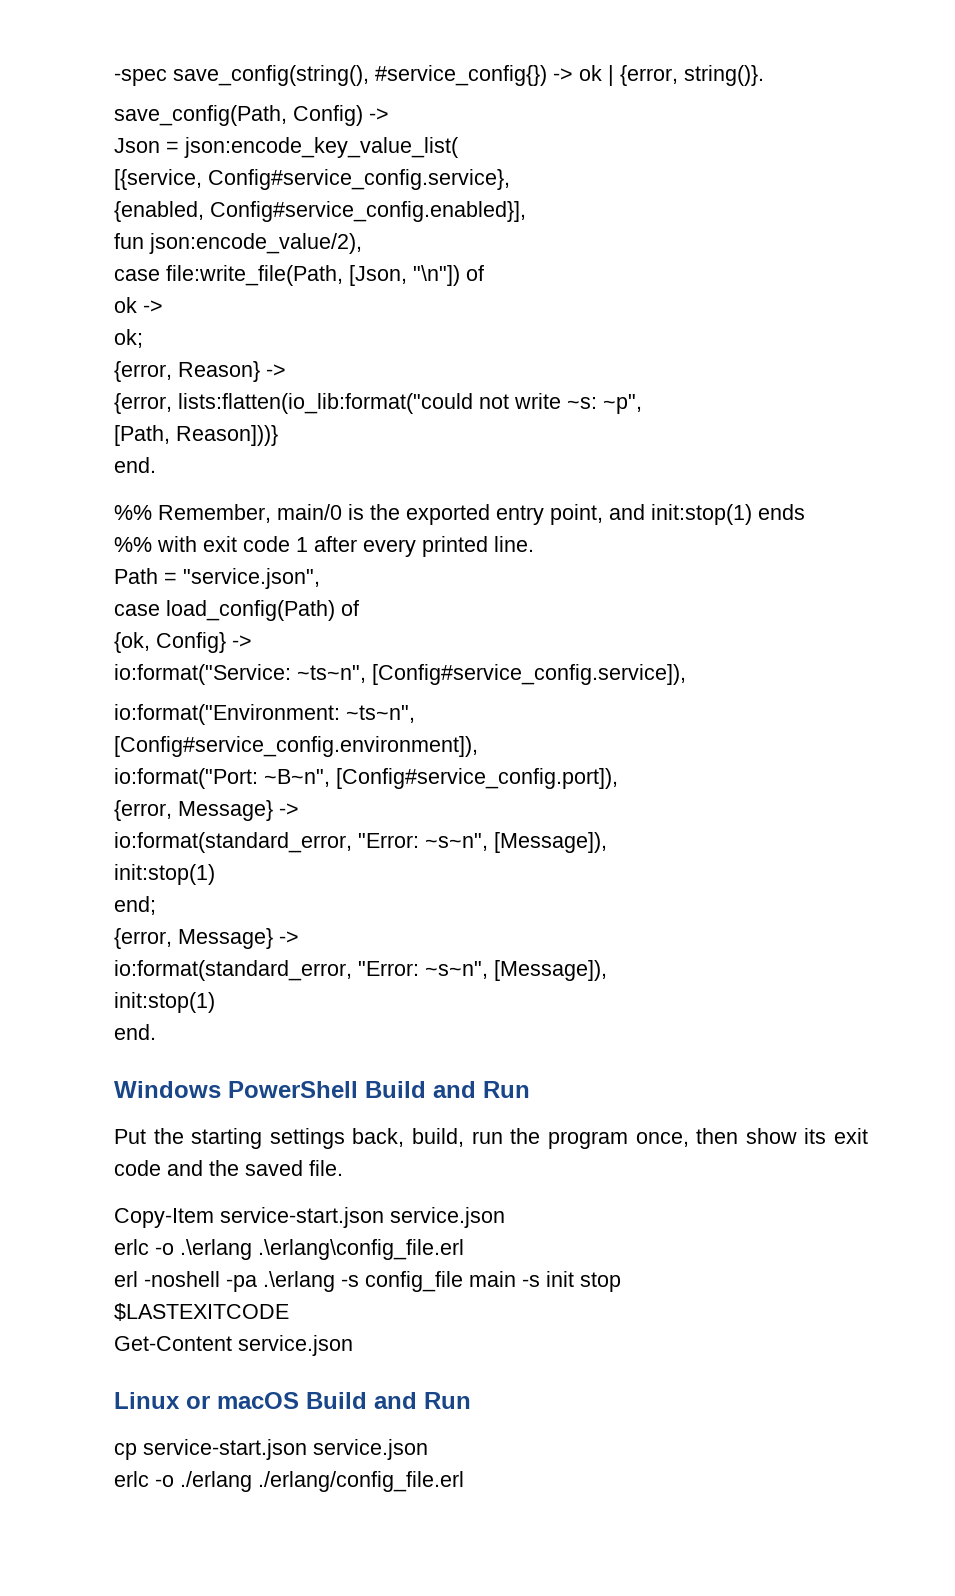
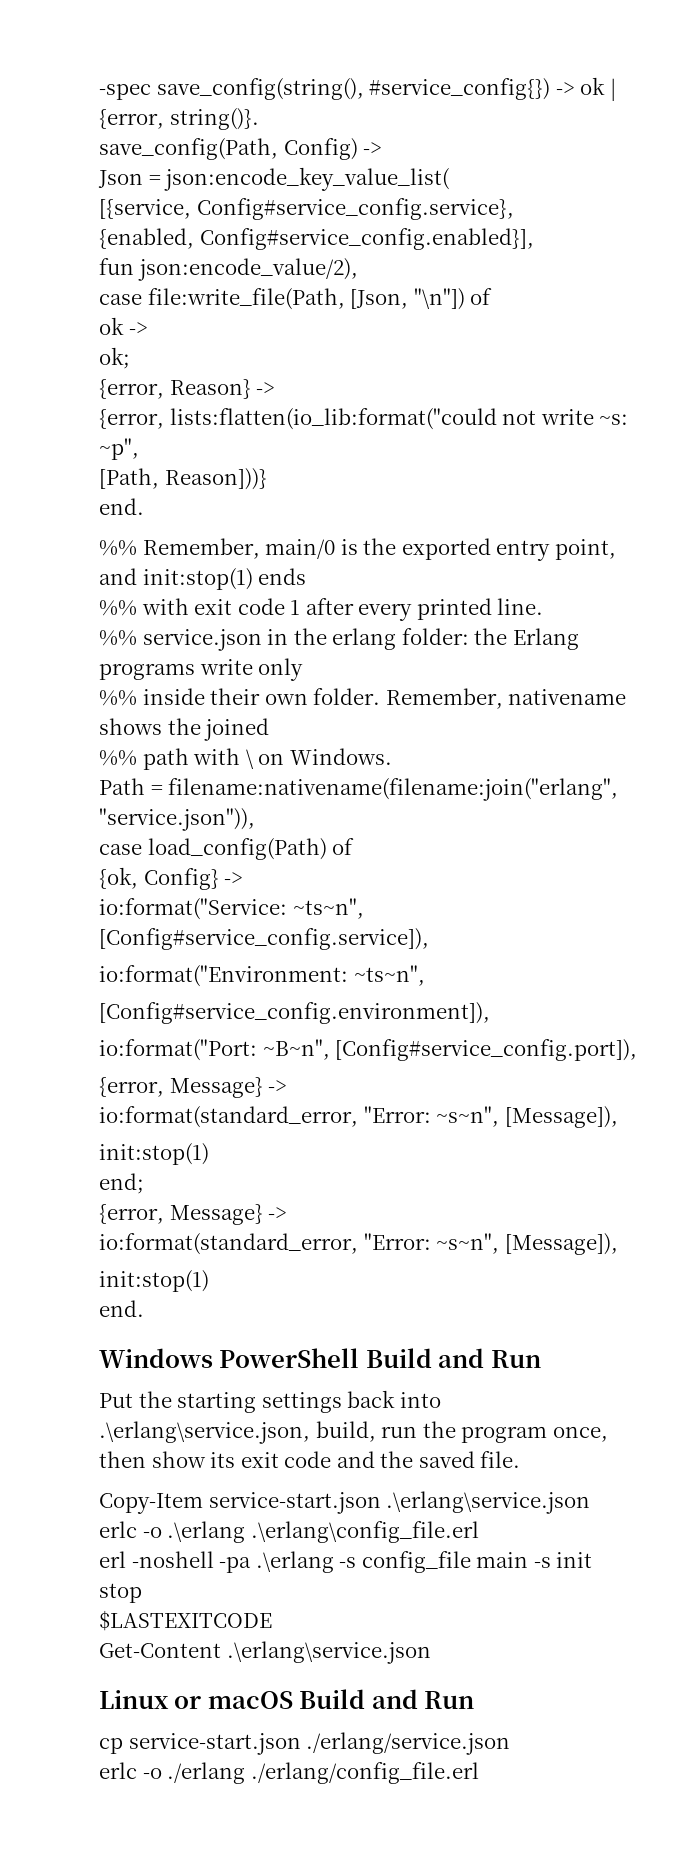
(534, 544) none -> [99,628,579,651] [99,658,304,681] [99,688,627,709] [99,718,270,741] [99,748,392,770] // %% service.json in the erlang folder: the Erlang programs write only // %% inside their own folder. Remember, nativename shows the joined // %% path with \ on Windows.
[183,568,320,589] "service.json", -> [168,778,619,801] [99,808,255,831] filename:nativename(filename:join("erlang", "service.json")),
[352,1128,405,1147] back, -> [347,1390,441,1408] [99,1421,310,1444] back into .\erlang\service.json,
[390,1207,505,1228] service.json -> [386,1491,591,1514] .\erlang\service.json
[238,1335,353,1356] service.json -> [226,1641,431,1664] .\erlang\service.json
[313,1439,428,1460] service.json -> [306,1732,511,1755] ./erlang/service.json

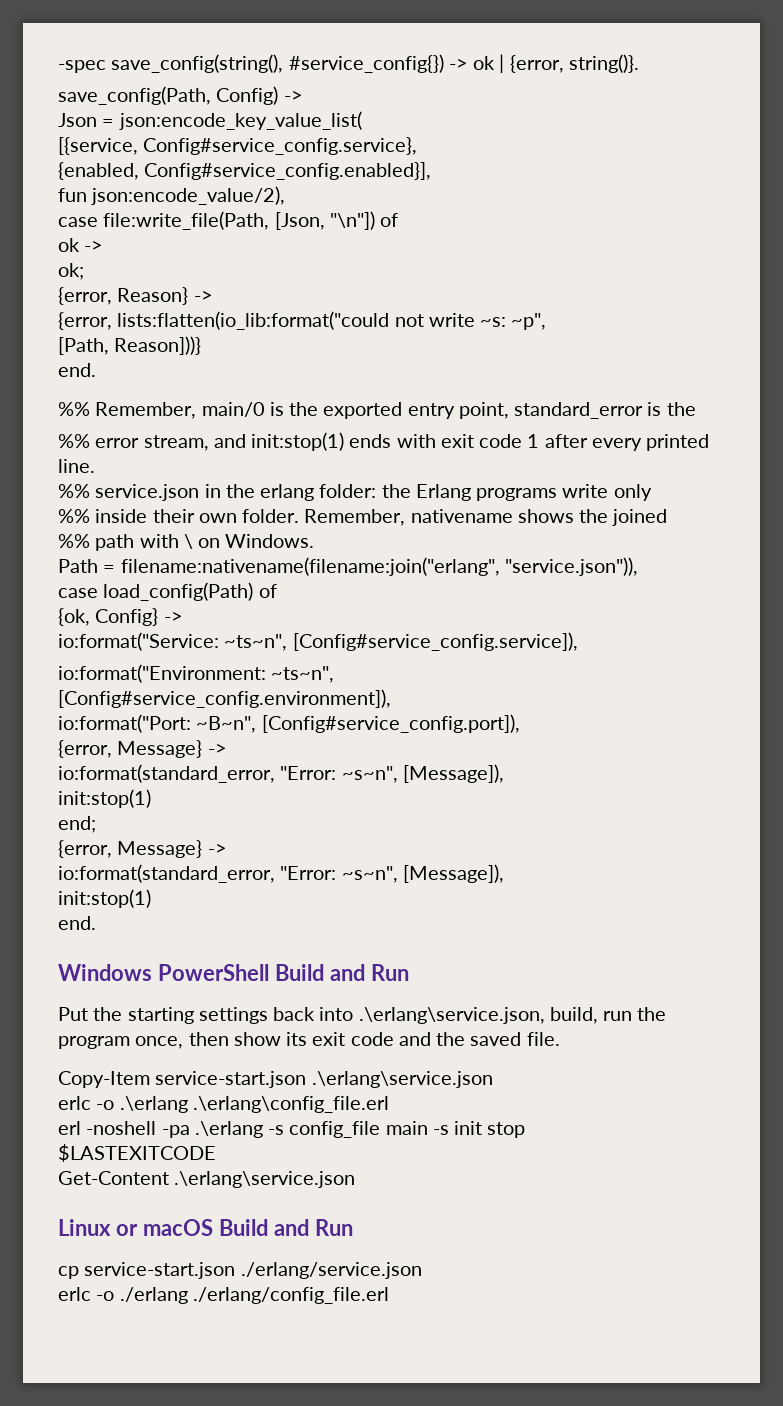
(616, 549) none -> [514,402,696,419] [58,434,209,451] standard_error is the // %% error stream,
[99,600,137,616] // %% -> (392, 441) none

